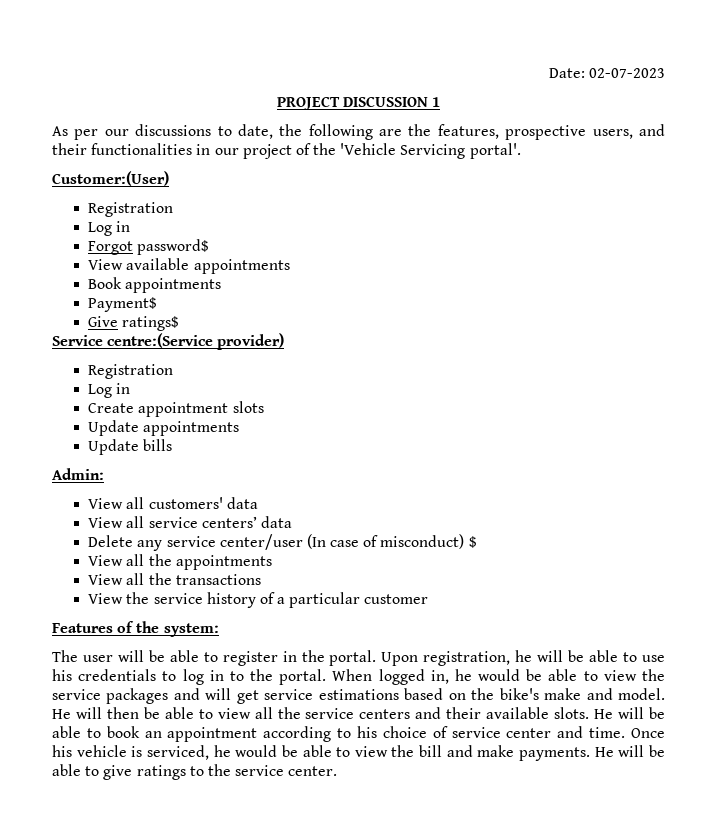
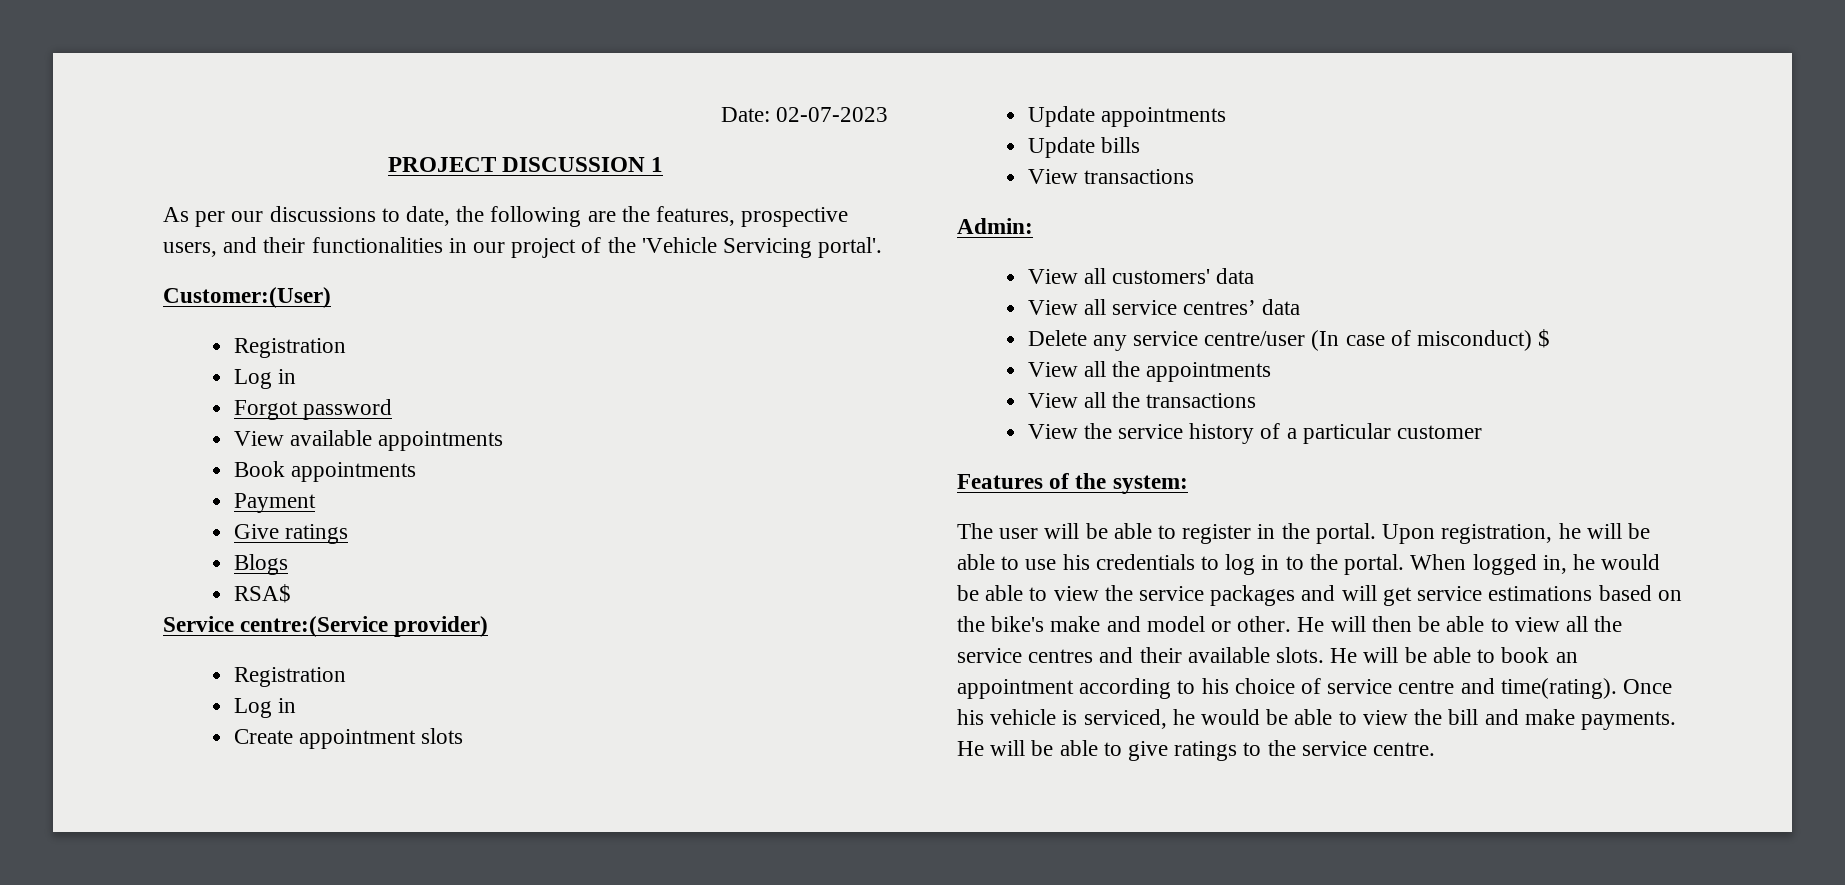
[137,239,210,255] password$ -> [302,399,392,420] password
[88,297,158,312] Payment$ -> [233,493,316,513] Payment
[122,316,180,331] ratings$ -> [284,524,348,544] [233,554,288,575] [233,584,291,603] ratings // Blogs // RSA$
(173, 445) none -> [1027,169,1194,184] // View transactions
[201,516,257,528] centers’ -> [1183,300,1257,315] centres’
[219,534,303,550] center/user -> [1204,331,1306,346] centre/user
[617,688,665,700] model. -> [1146,616,1292,632] model or other.
[359,709,411,719] centers -> [1028,649,1094,663] centres
[506,726,626,738] center and time. -> [1398,678,1617,699] centre and time(rating).
[288,766,338,776] center. -> [1373,742,1436,756] centre.

